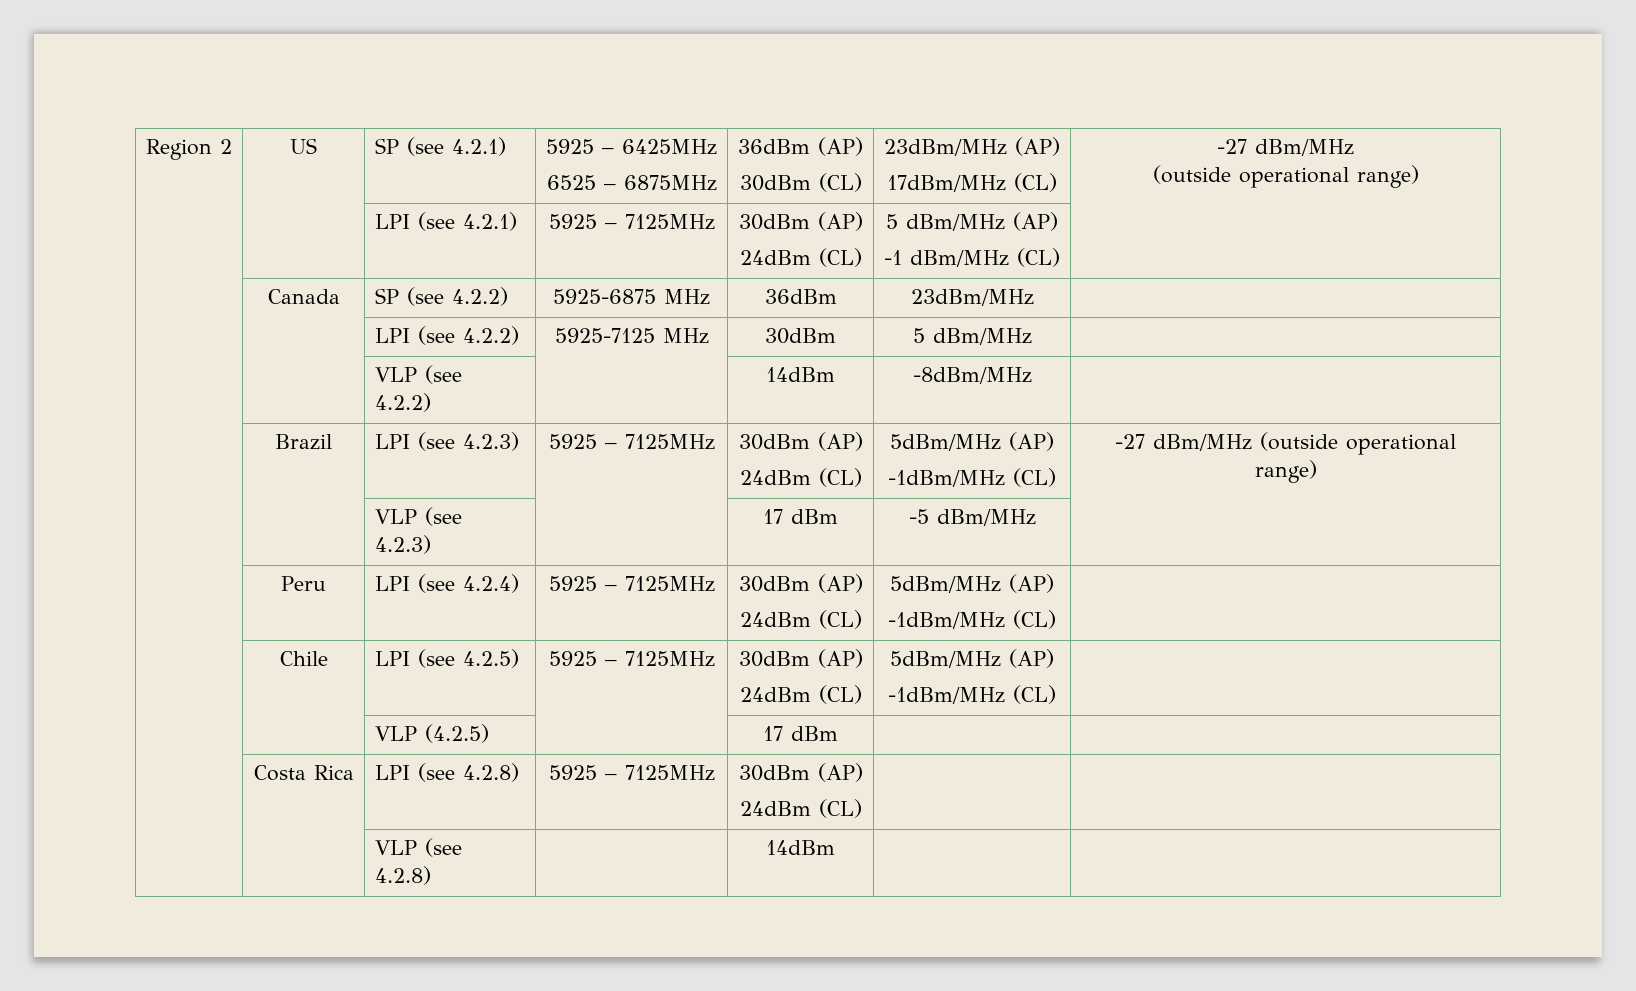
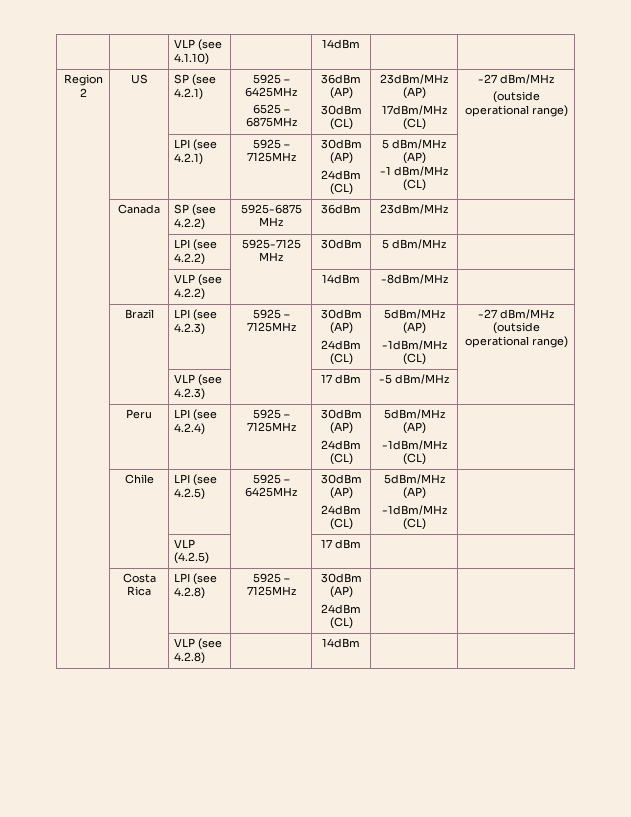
(146, 149) none -> [173,39,222,51] [173,53,209,65] [322,39,360,49] | | VLP (see 4.1.10) | | 14dBm | | //
[624,651,715,667] 7125MHz -> [245,487,297,497] 6425MHz

